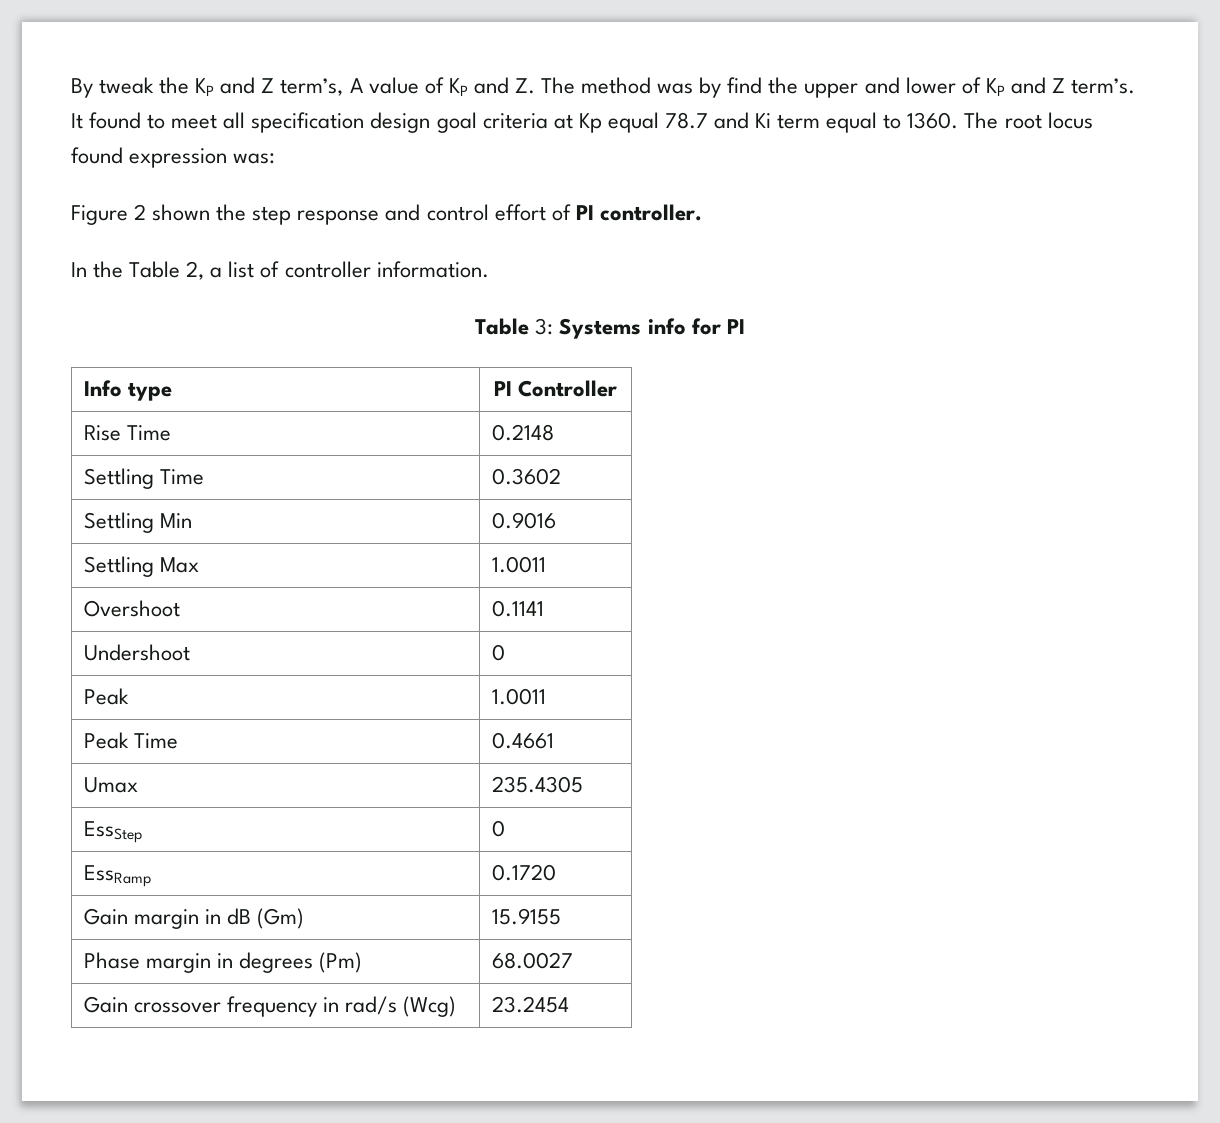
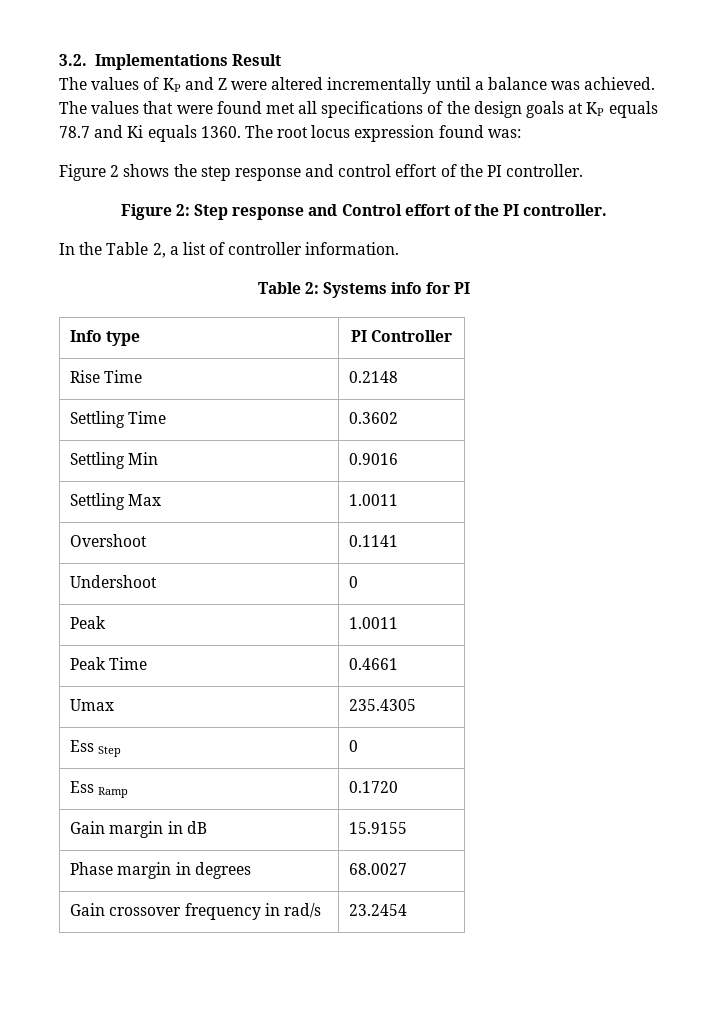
[71,77,1135,98] [71,112,902,133] By tweak the KP and Z term’s, A value of KP and Z. The method was by find the upper and lower of KP and Z term’s. It found to meet all specification design goal criteria at Kp equal 78.7 and Ki term equal to -> [59,54,281,70] [59,77,656,94] [59,101,658,118] [59,125,197,142] 3.2. Implementations Result // The values of KP and Z were altered incrementally until a balance was achieved. The values that were found met all specifications of the design goals at KP equals 78.7 and Ki equals
[71,147,228,168] found expression -> [354,125,484,142] expression found
[152,204,211,221] shown -> [123,164,170,177] shows
(571, 212) none -> [459,164,584,177] [120,204,500,220] the PI controller. // Figure 2: Step response and Control effort of the
[535,318,554,335] 3: -> [304,282,319,294] 2:
[84,821,143,843] [492,820,506,837] [84,865,152,887] EssStep | 0 // EssRamp -> [70,740,122,757] [349,740,359,752] [70,781,129,798] Ess Step | 0 // Ess Ramp
[257,908,305,929] (Gm) -> (207, 827) none
[319,952,363,973] (Pm) -> (251, 870) none
[403,996,457,1017] (Wcg) -> (322, 910) none

